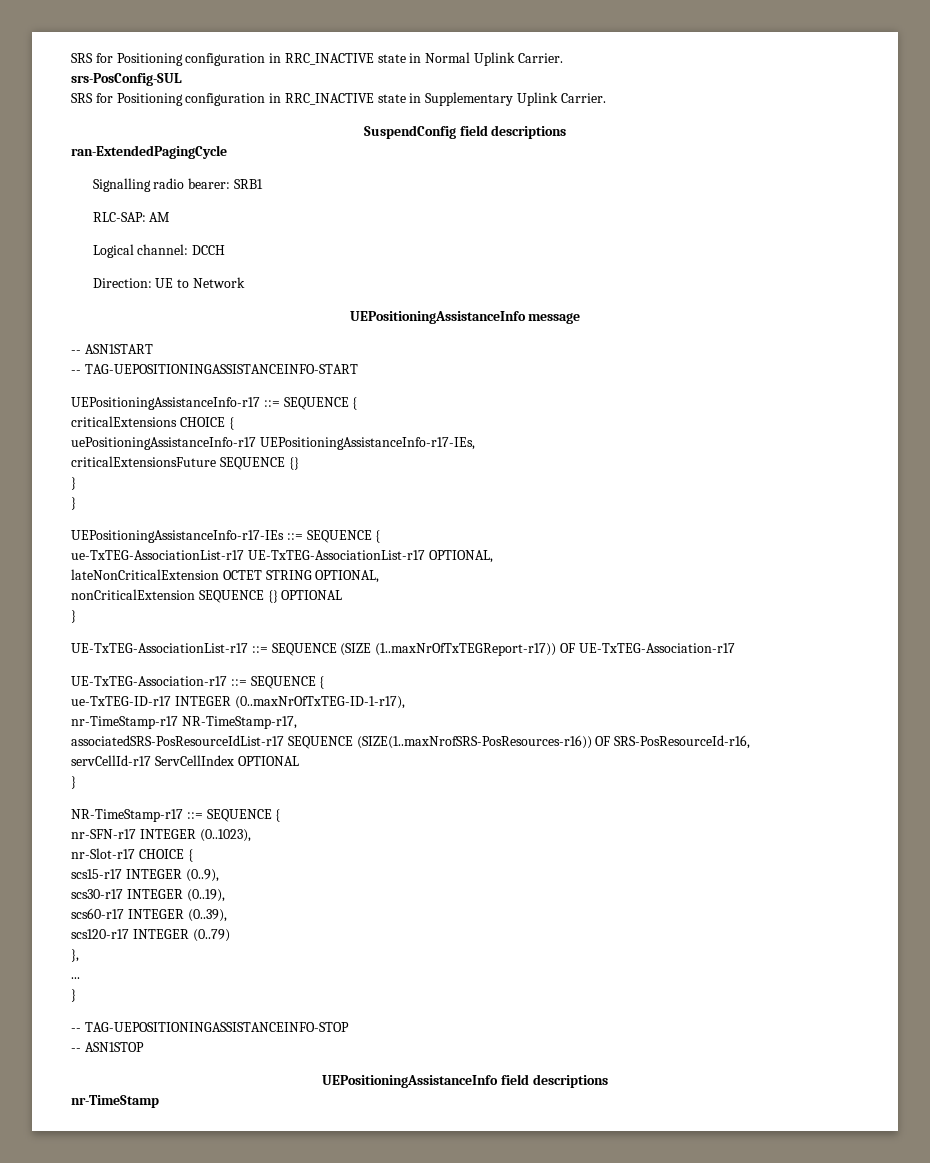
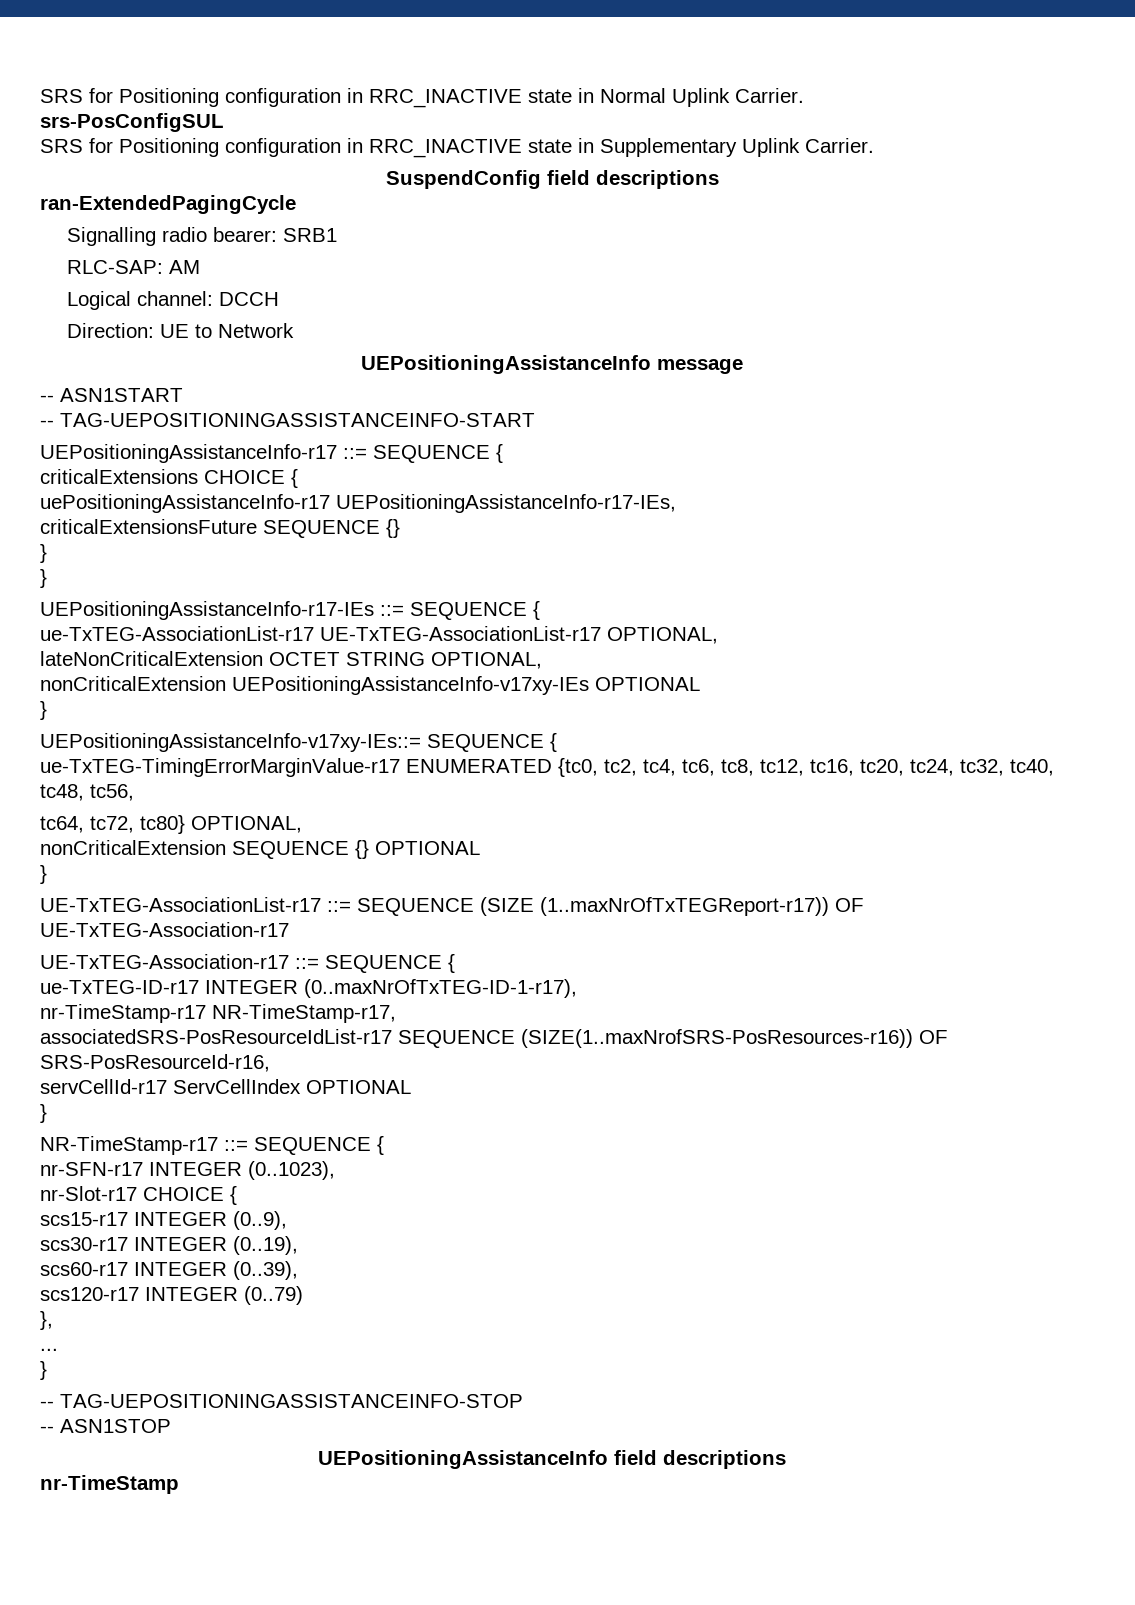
[71,73,182,86] srs-PosConfig-SUL -> [40,113,224,132] srs-PosConfigSUL
(380, 576) none -> [40,676,700,695] [40,701,47,720] [40,733,557,752] [40,758,1054,777] [40,784,134,801] [40,815,302,834] // nonCriticalExtension UEPositioningAssistanceInfo-v17xy-IEs OPTIONAL // } // UEPositioningAssistanceInfo-v17xy-IEs::= SEQUENCE { // ue-TxTEG-TimingErrorMarginValue-r17 ENUMERATED {tc0, tc2, tc4, tc6, tc8, tc12, tc16, tc20, tc24, tc32, tc40, tc48, tc56, // tc64, tc72, tc80} OPTIONAL,

